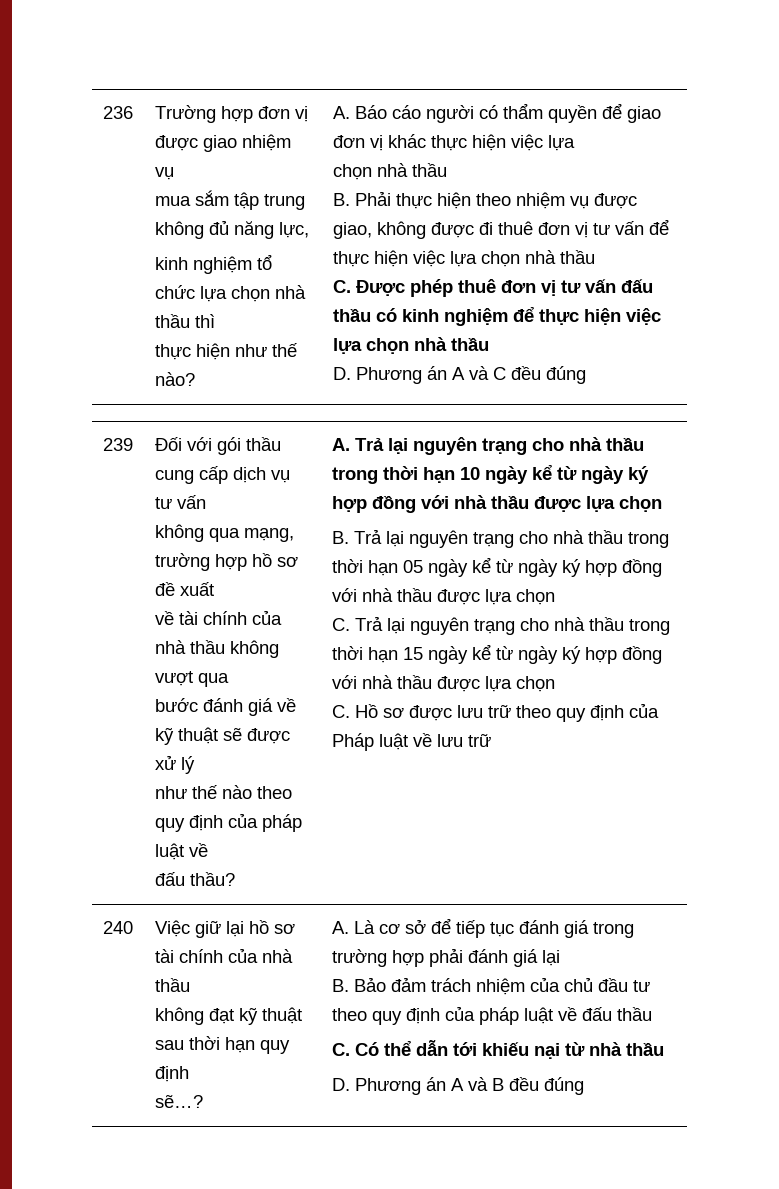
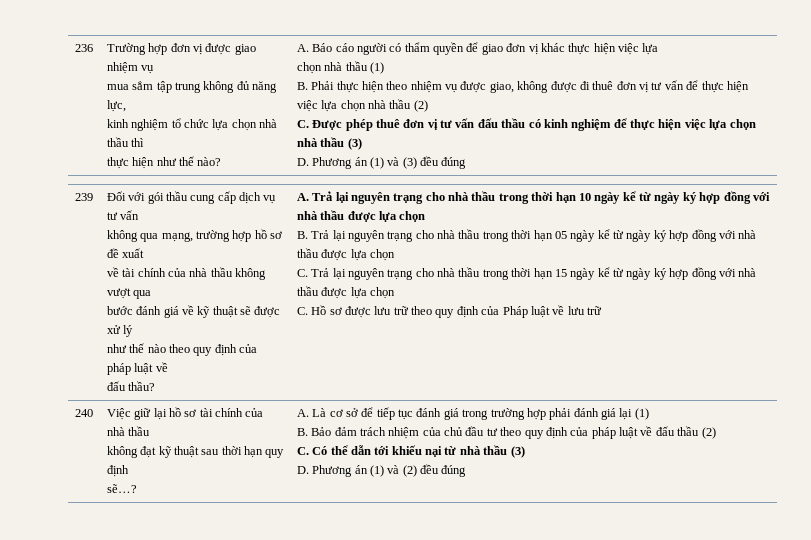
(447, 170) none -> [369,62,384,74] (1)
(595, 257) none -> [413,100,428,112] (2)
[332,366,506,384] // D. Phương án A và C -> [347,138,362,150] [296,157,417,169] (3) // D. Phương án (1) và (3)
(560, 958) none -> [634,408,649,420] (1)
(652, 1014) none -> [701,427,716,439] (2)
[331,1077,504,1095] // D. Phương án A và B -> [510,446,525,458] [296,465,417,477] (3) // D. Phương án (1) và (2)

